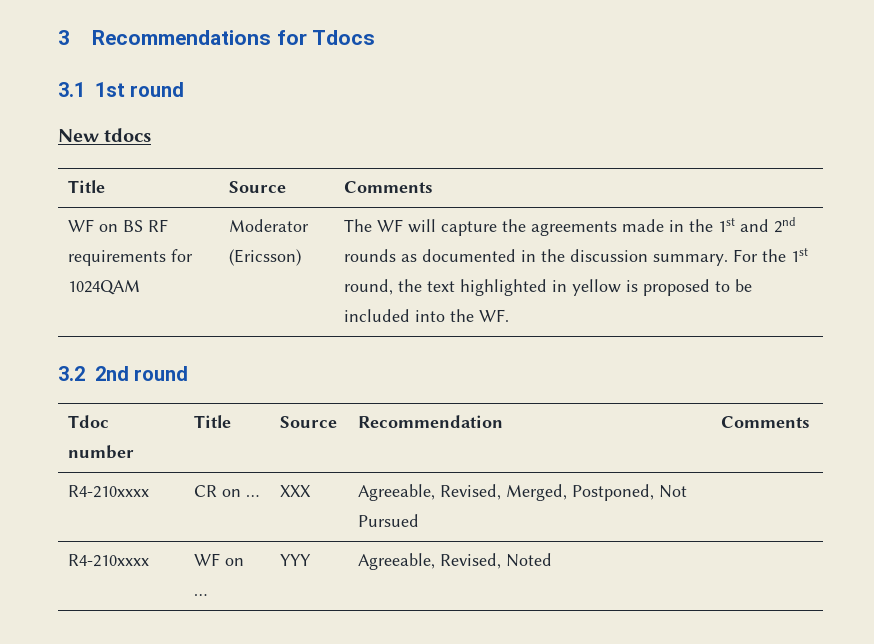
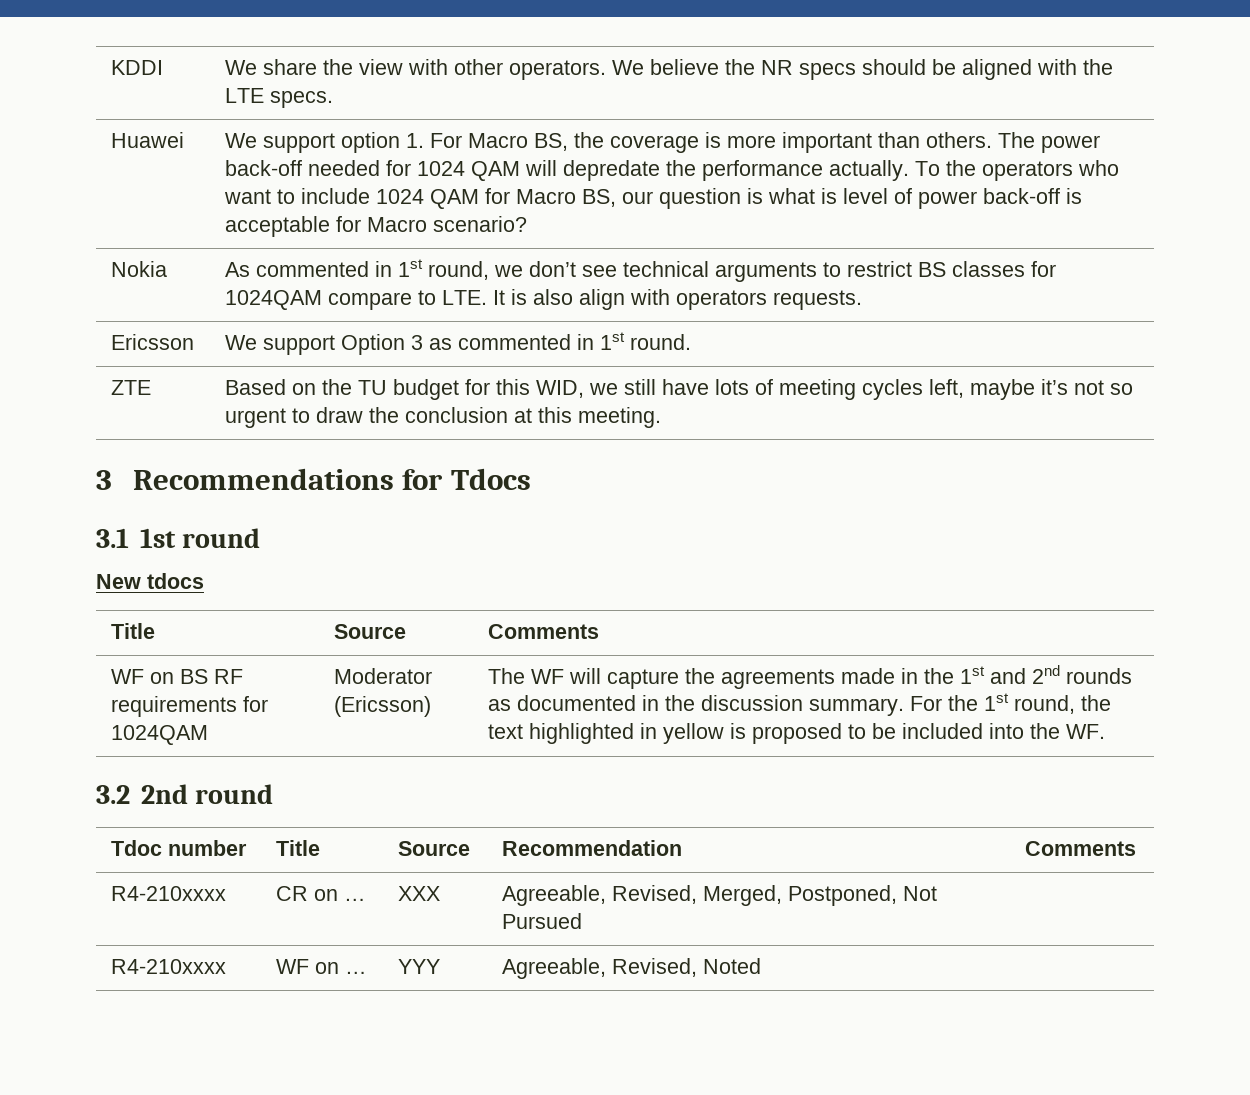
(58, 37) none -> [111,60,164,75] [225,59,1114,80] [225,88,334,108] [111,132,185,148] [225,132,1101,153] [225,160,1120,181] [224,188,1083,209] [225,216,528,237] [111,261,168,277] [225,259,1057,282] [225,289,863,310] [111,334,195,350] [225,332,692,355] [111,380,152,395] [225,379,1134,400] [225,407,662,428] KDDI | We share the view with other operators. We believe the NR specs should be aligned with the LTE specs. // Huawei | We support option 1. For Macro BS, the coverage is more important than others. The power back-off needed for 1024 QAM will depredate the performance actually. To the operators who want to include 1024 QAM for Macro BS, our question is what is level of power back-off is acceptable for Macro scenario? // Nokia | As commented in 1st round, we don’t see technical arguments to restrict BS classes for 1024QAM compare to LTE. It is also align with operators requests. // Ericsson | We support Option 3 as commented in 1st round. // ZTE | Based on the TU budget for this WID, we still have lots of meeting cycles left, maybe it’s not so urgent to draw the conclusion at this meeting. //

